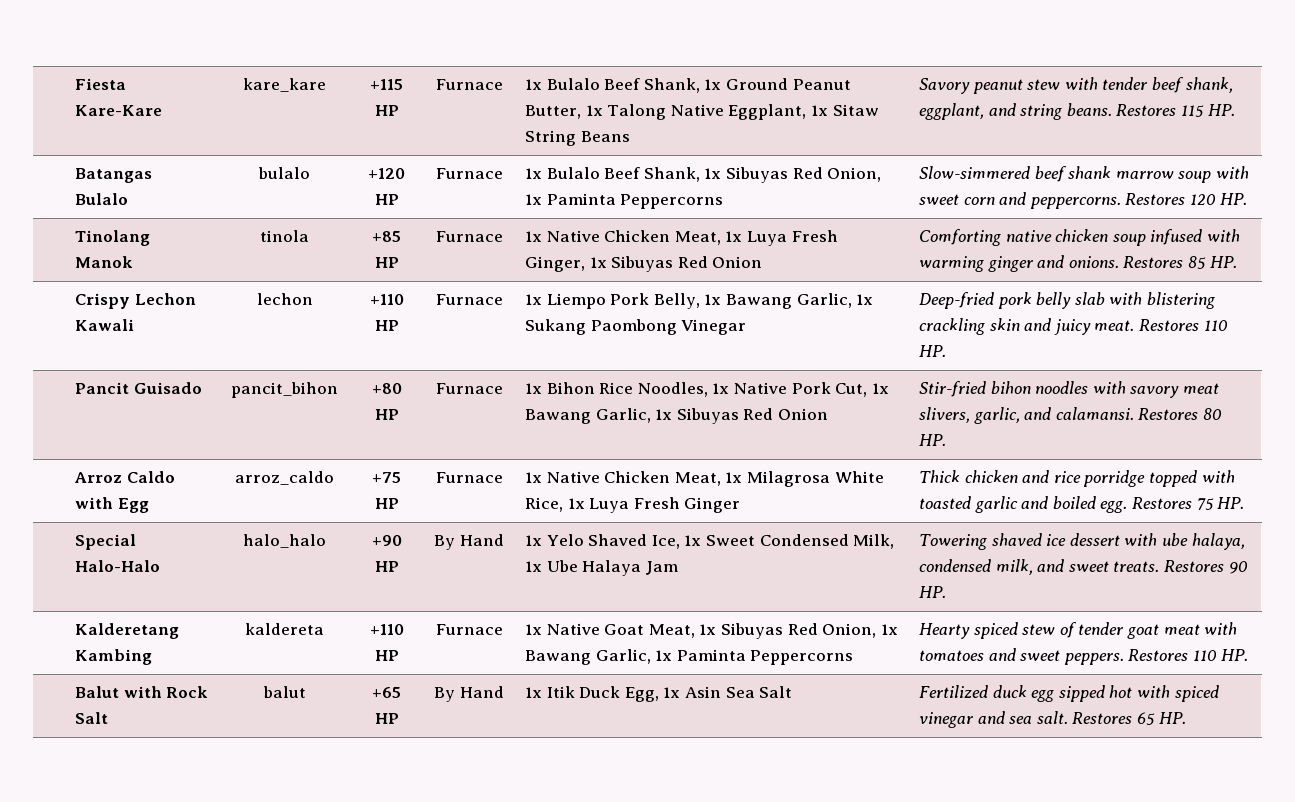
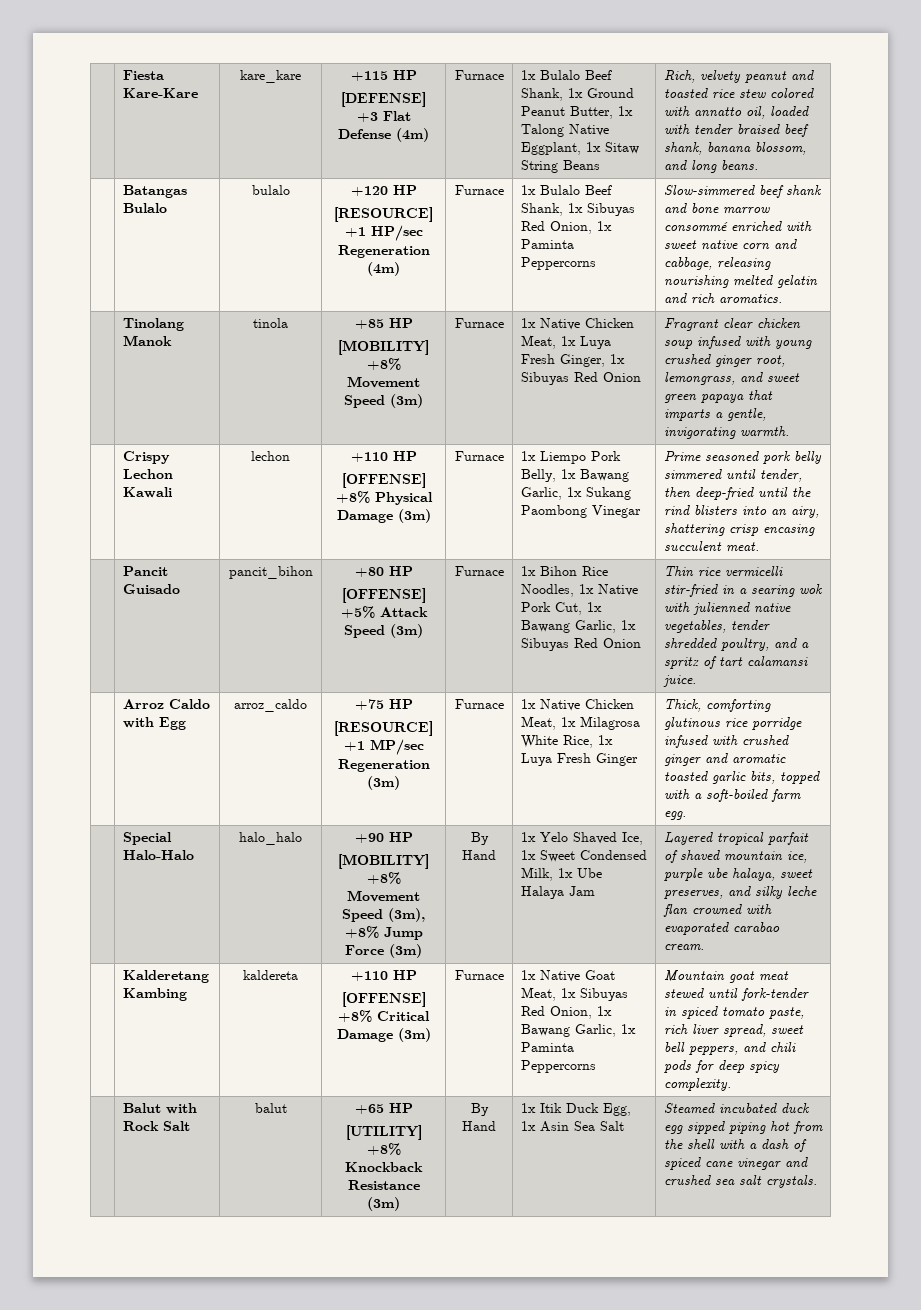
(399, 110) none -> [341,92,426,107] [356,111,411,122] [338,128,429,142] // [DEFENSE] +3 Flat Defense (4m)
[919,78,1061,94] Savory peanut stew -> [663,70,814,83] [663,88,814,99] [663,106,809,119] Rich, velvety peanut and toasted rice stew colored with annatto oil, loaded
(1149, 83) none -> [736,124,780,135] braised
[919,103,1235,120] eggplant, and string beans. Restores 115 HP. -> [706,142,806,155] [663,160,758,173] banana blossom, and long beans.
(399, 199) none -> [334,207,433,222] [344,225,423,241] [337,245,430,258] [367,262,400,276] // [RESOURCE] +1 HP/sec Regeneration (4m)
[1115,171,1212,183] marrow soup -> [663,203,770,214] [663,221,782,232] and bone marrow consommé enriched
(960, 199) none -> [700,240,738,250] native
[1029,193,1247,209] peppercorns. Restores 120 HP. -> [663,257,771,270] [663,275,818,288] [663,293,782,304] cabbage, releasing nourishing melted gelatin and rich aromatics.
(399, 262) none -> [338,340,429,355] [366,358,401,370] [347,376,420,388] [344,394,423,408] // [MOBILITY] +8% Movement Speed (3m)
[919,229,1052,246] Comforting native -> [663,318,753,331] Fragrant clear
[919,255,1237,272] warming ginger and onions. Restores 85 HP. -> [774,340,812,349] [663,354,785,367] [663,372,800,385] [663,390,773,403] [663,408,766,421] [663,426,789,439] young crushed ginger root, lemongrass, and sweet green papaya that imparts a gentle, invigorating warmth.
(399, 325) none -> [341,473,426,488] [335,491,433,505] [336,509,431,523] // [OFFENSE] +8% Physical Damage (3m)
[919,292,1216,309] [919,318,1228,335] [919,345,947,357] Deep-fried pork belly slab with blistering crackling skin and juicy meat. Restores 110 HP. -> [663,451,822,464] [663,469,802,482] [663,487,811,500] [663,505,819,518] [663,523,815,536] [663,541,759,552] Prime seasoned pork belly simmered until tender, then deep-fried until the rind blisters into an airy, shattering crisp encasing succulent meat.
(399, 414) none -> [341,588,426,603] [340,606,428,618] [344,624,423,638] // [OFFENSE] +5% Attack Speed (3m)
[919,381,1220,398] [919,407,1223,424] [919,434,947,446] Stir-fried bihon noodles with savory meat slivers, garlic, and calamansi. Restores 80 HP. -> [663,566,783,577] [663,584,823,597] [663,602,791,615] [663,620,770,633] [663,638,809,651] [663,656,808,669] [662,675,696,687] Thin rice vermicelli stir-fried in a searing wok with julienned native vegetables, tender shredded poultry, and a spritz of tart calamansi juice.
(399, 503) none -> [334,721,433,736] [343,739,424,755] [337,759,430,772] [367,776,400,790] // [RESOURCE] +1 MP/sec Regeneration (3m)
[919,470,1235,487] [919,496,1245,513] Thick chicken and rice porridge topped with toasted garlic and boiled egg. Restores 75 HP. -> [663,699,771,712] [663,717,802,730] [663,735,789,748] [663,753,786,766] [663,771,820,784] [663,789,801,802] [663,811,686,820] Thick, comforting glutinous rice porridge infused with crushed ginger and aromatic toasted garlic bits, topped with a soft-boiled farm egg.
(399, 566) none -> [338,854,429,869] [366,872,401,884] [347,890,420,902] [342,908,425,922] [344,926,423,940] [345,944,422,958] // [MOBILITY] +8% Movement Speed (3m), +8% Jump Force (3m)
[919,533,1245,550] [919,559,1248,575] [919,586,947,598] Towering shaved ice dessert with ube halaya, condensed milk, and sweet treats. Restores 90 HP. -> [663,832,809,845] [663,850,807,863] [663,868,813,881] [663,886,817,899] [662,904,772,917] [663,922,780,935] [663,944,704,951] Layered tropical parfait of shaved mountain ice, purple ube halaya, sweet preserves, and silky leche flan crowned with evaporated carabao cream.
(399, 655) none -> [341,992,426,1007] [338,1010,430,1022] [336,1028,431,1042] // [OFFENSE] +8% Critical Damage (3m)
[919,622,1238,639] [919,648,1248,665] Hearty spiced stew of tender goat meat with tomatoes and sweet peppers. Restores 110 HP. -> [663,970,789,983] [663,988,809,1001] [663,1006,804,1019] [663,1024,804,1037] [663,1042,796,1055] [663,1060,780,1073] [663,1078,731,1091] Mountain goat meat stewed until fork-tender in spiced tomato paste, rich liver spread, sweet bell peppers, and chili pods for deep spicy complexity.
(399, 718) none -> [345,1125,422,1140] [366,1143,401,1155] [345,1162,423,1172] [347,1180,420,1190] [367,1197,400,1211] // [UTILITY] +8% Knockback Resistance (3m)
[919,685,989,698] Fertilized -> [663,1103,777,1114] Steamed incubated
[1109,685,1219,702] [919,711,1186,728] hot with spiced vinegar and sea salt. Restores 65 HP. -> [728,1121,823,1134] [663,1139,807,1152] [663,1157,808,1170] [663,1175,817,1188] piping hot from the shell with a dash of spiced cane vinegar and crushed sea salt crystals.

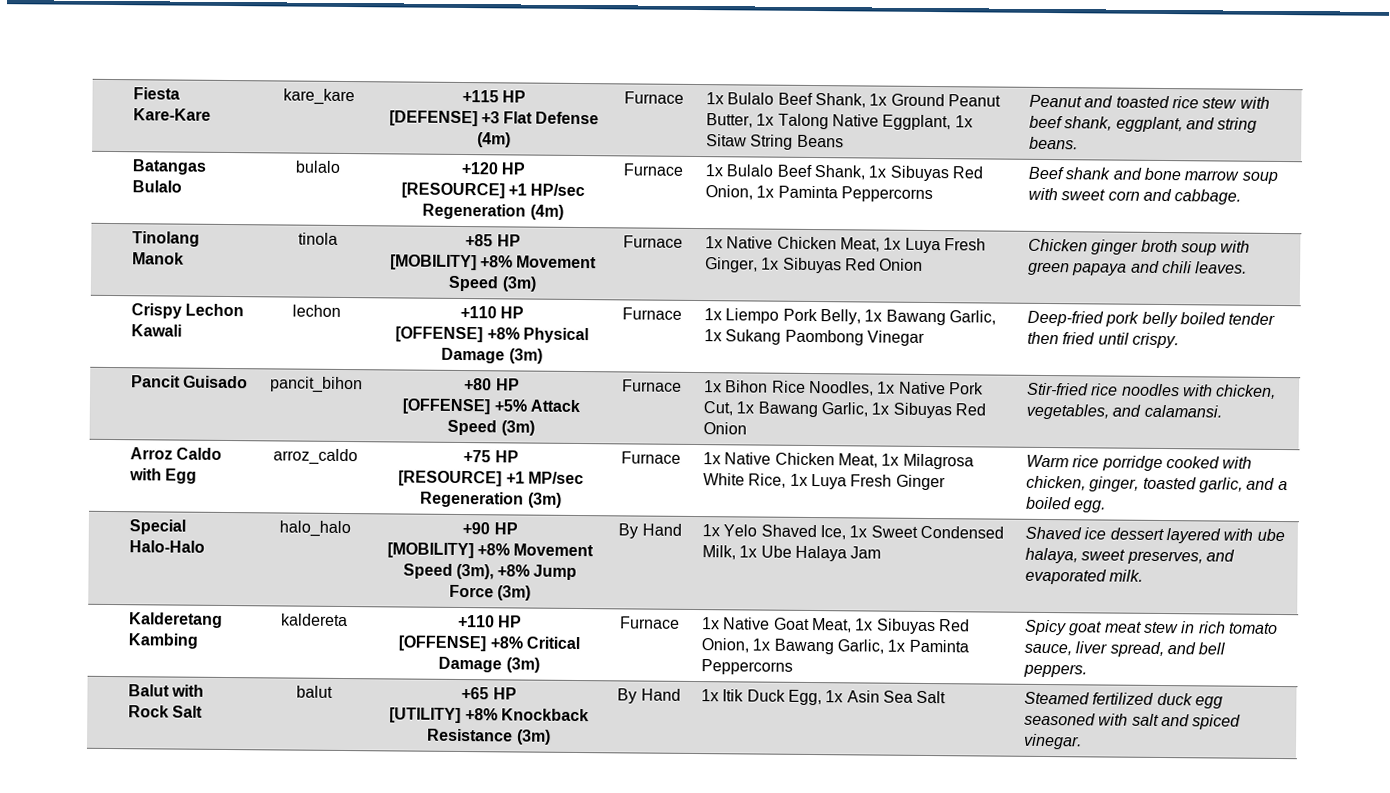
[663,70,787,83] Rich, velvety peanut -> [1028,94,1082,108] Peanut
[769,88,814,99] [663,106,809,119] [663,124,809,137] [663,142,806,155] [663,160,717,173] colored with annatto oil, loaded with tender braised beef shank, banana blossom, and long -> [1239,96,1270,109] [1028,115,1258,133] with beef shank, eggplant, and string
[663,185,784,198] Slow-simmered beef -> [1027,166,1064,180] Beef
[663,221,782,232] consommé enriched -> [1241,171,1278,184] soup
[700,240,738,250] native -> (1106, 195) none
[663,257,771,270] [663,275,818,288] [663,293,782,304] cabbage, releasing nourishing melted gelatin and rich aromatics. -> [1174,189,1242,205] cabbage.
[663,318,801,331] [663,336,812,349] [663,354,785,367] [663,372,800,385] [663,390,773,403] [663,408,766,421] [663,426,789,439] Fragrant clear chicken soup infused with young crushed ginger root, lemongrass, and sweet green papaya that imparts a gentle, invigorating warmth. -> [1027,238,1251,256] [1027,260,1248,276] Chicken ginger broth soup with green papaya and chili leaves.
[663,451,822,464] [663,469,802,482] [663,487,811,500] [663,505,819,518] [663,523,815,536] [663,541,759,552] Prime seasoned pork belly simmered until tender, then deep-fried until the rind blisters into an airy, shattering crisp encasing succulent meat. -> [1026,310,1276,328] [1026,331,1179,349] Deep-fried pork belly boiled tender then fried until crispy.
[663,566,783,577] [663,584,823,597] [663,602,791,615] [663,620,770,633] [663,638,809,651] [663,656,808,669] [662,675,696,687] Thin rice vermicelli stir-fried in a searing wok with julienned native vegetables, tender shredded poultry, and a spritz of tart calamansi juice. -> [1026,382,1277,399] [1025,403,1222,420] Stir-fried rice noodles with chicken, vegetables, and calamansi.
[663,699,771,712] [663,717,802,730] [663,735,789,748] [663,753,786,766] [663,771,820,784] [663,789,801,802] Thick, comforting glutinous rice porridge infused with crushed ginger and aromatic toasted garlic bits, topped with a soft-boiled farm -> [1025,454,1253,471] [1025,475,1288,493] [1025,496,1072,510] Warm rice porridge cooked with chicken, ginger, toasted garlic, and a boiled
[663,832,809,845] [663,850,807,863] [663,868,703,881] Layered tropical parfait of shaved mountain ice, purple -> [1024,526,1254,544] Shaved ice dessert layered with
[754,886,817,899] [662,904,772,917] [663,922,780,935] [663,944,704,951] silky leche flan crowned with evaporated carabao cream. -> [1024,568,1144,585] evaporated milk.
[663,970,725,982] Mountain -> [1023,619,1067,636] Spicy
[663,988,809,1001] [663,1006,804,1019] [663,1024,804,1037] [663,1042,796,1055] [663,1060,780,1073] [663,1078,731,1091] stewed until fork-tender in spiced tomato paste, rich liver spread, sweet bell peppers, and chili pods for deep spicy complexity. -> [1142,621,1278,634] [1023,641,1226,658] [1022,663,1087,678] stew in rich tomato sauce, liver spread, and bell peppers.
[718,1103,777,1114] incubated -> [1092,692,1155,705] fertilized
[686,1121,823,1134] [663,1139,807,1152] [663,1157,808,1170] [663,1175,817,1188] sipped piping hot from the shell with a dash of spiced cane vinegar and crushed sea salt crystals. -> [1023,712,1242,730] [1022,733,1082,750] seasoned with salt and spiced vinegar.

